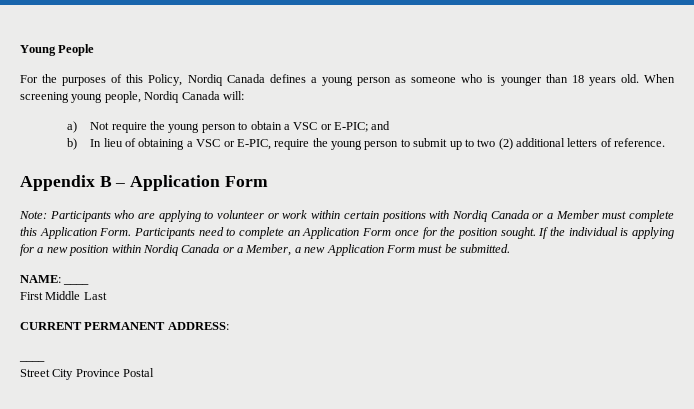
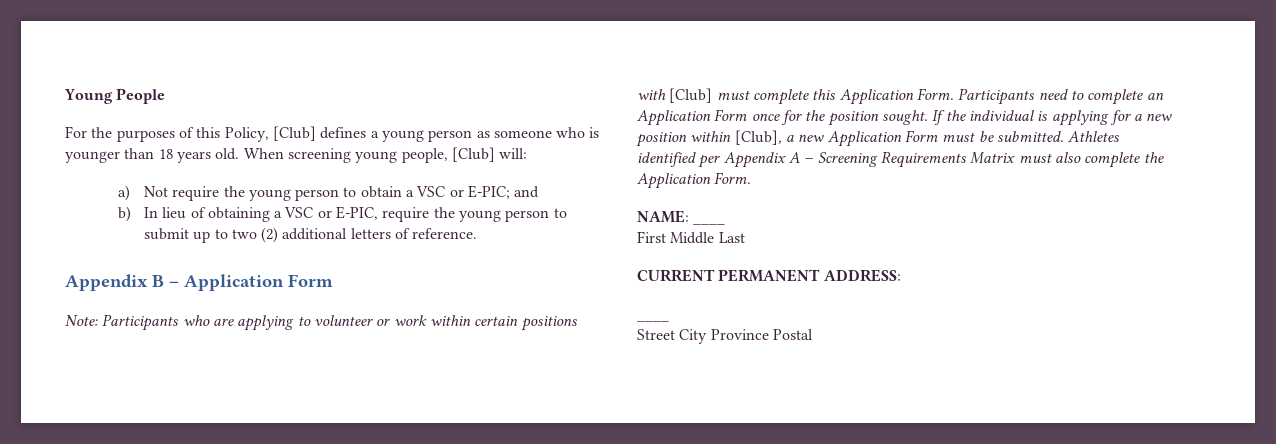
[187,74,265,86] Nordiq Canada -> [272,126,316,141] [Club]
[144,91,220,103] Nordiq Canada -> [451,147,495,162] [Club]
[451,210,599,222] Nordiq Canada or a Member -> [669,88,713,103] [Club]
[142,244,292,256] Nordiq Canada or a Member, -> [734,130,782,145] [Club],
(510, 248) none -> [1068,131,1121,142] [637,151,1164,168] [637,172,752,189] Athletes identified per Appendix A – Screening Requirements Matrix must also complete the Application Form.

